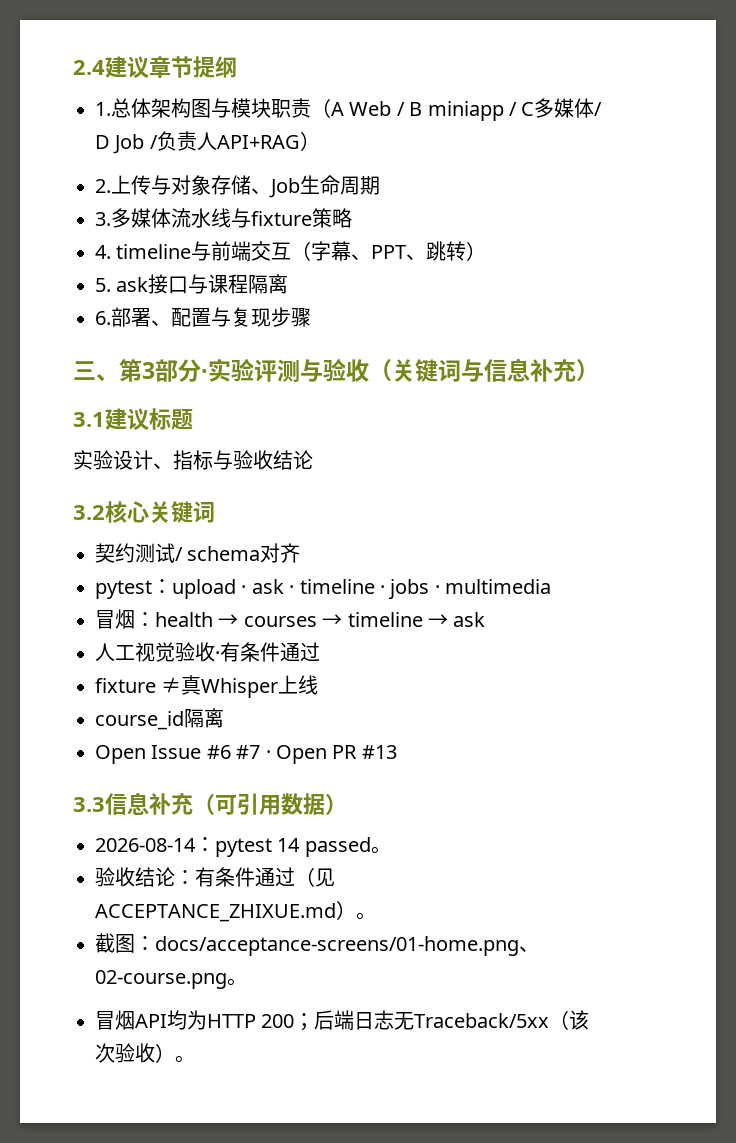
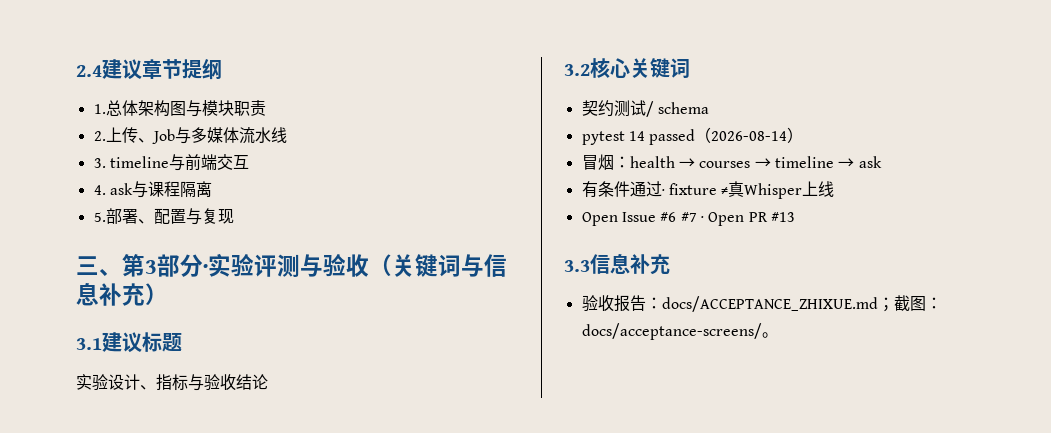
[311,98,603,121] [95,131,320,154] [95,175,380,198] [95,212,111,226] （A Web / B miniapp / C多媒体/ D Job /负责人API+RAG） // 2.上传与对象存储、Job生命周期 // 3. -> [93,127,191,144] // 2.上传、Job与
[231,208,352,228] [95,245,111,259] 与fixture策略 // 4. -> [93,158,106,168] // 3.
[291,241,487,261] [95,274,189,294] （字幕、PPT、跳转） // 5. ask接口 -> [93,183,133,195] // 4. ask
[95,311,111,325] 6. -> [93,212,106,222] 5.
[271,307,311,327] 步骤 -> (234, 216) none
[260,543,301,563] [95,579,552,599] 对齐 // pytest：upload · ask · timeline · jobs · multimedia -> [581,127,804,145] // pytest 14 passed（2026-08-14）
[95,642,320,662] 人工视觉验收·有条件通过 // -> [581,181,665,198] 有条件通过·
[95,708,224,730] // course_id隔离 -> (835, 189) none
[193,793,347,815] [95,837,391,857] [95,867,335,887] [95,900,376,922] [95,933,539,956] [95,970,247,989] [95,1010,590,1031] [95,1043,175,1063] （可引用数据） // 2026-08-14：pytest 14 passed。 // 验收结论：有条件通过（见ACCEPTANCE_ZHIXUE.md）。 // 截图：docs/acceptance-screens/01-home.png、02-course.png。 // 冒烟API均为HTTP 200；后端日志无Traceback/5xx（该次验收） -> [581,295,942,312] [581,323,762,340] // 验收报告：docs/ACCEPTANCE_ZHIXUE.md；截图：docs/acceptance-screens/

